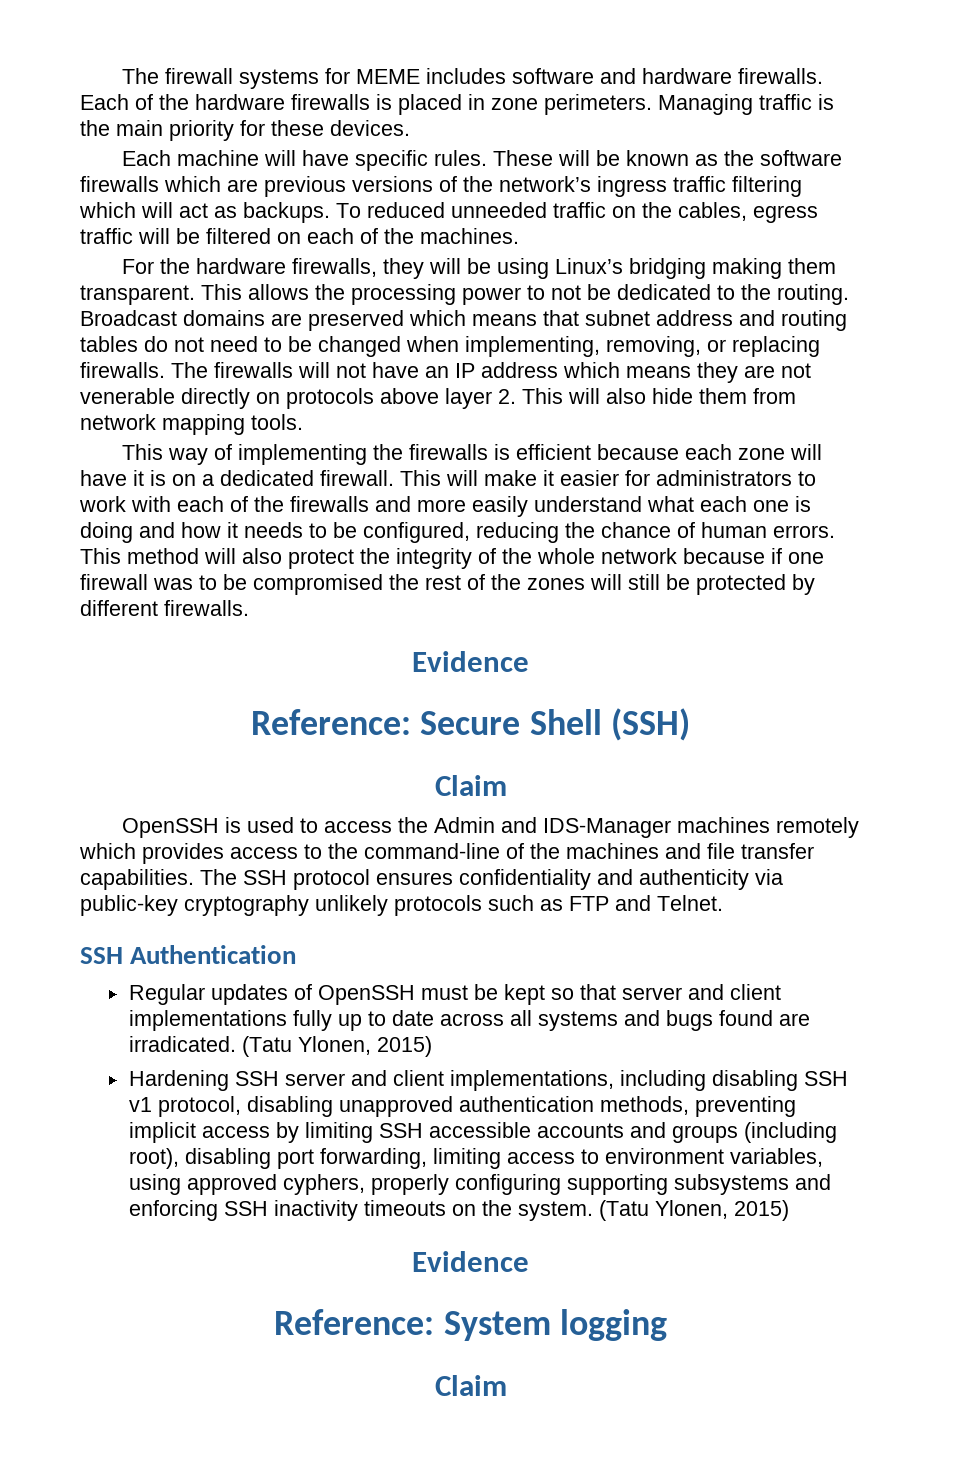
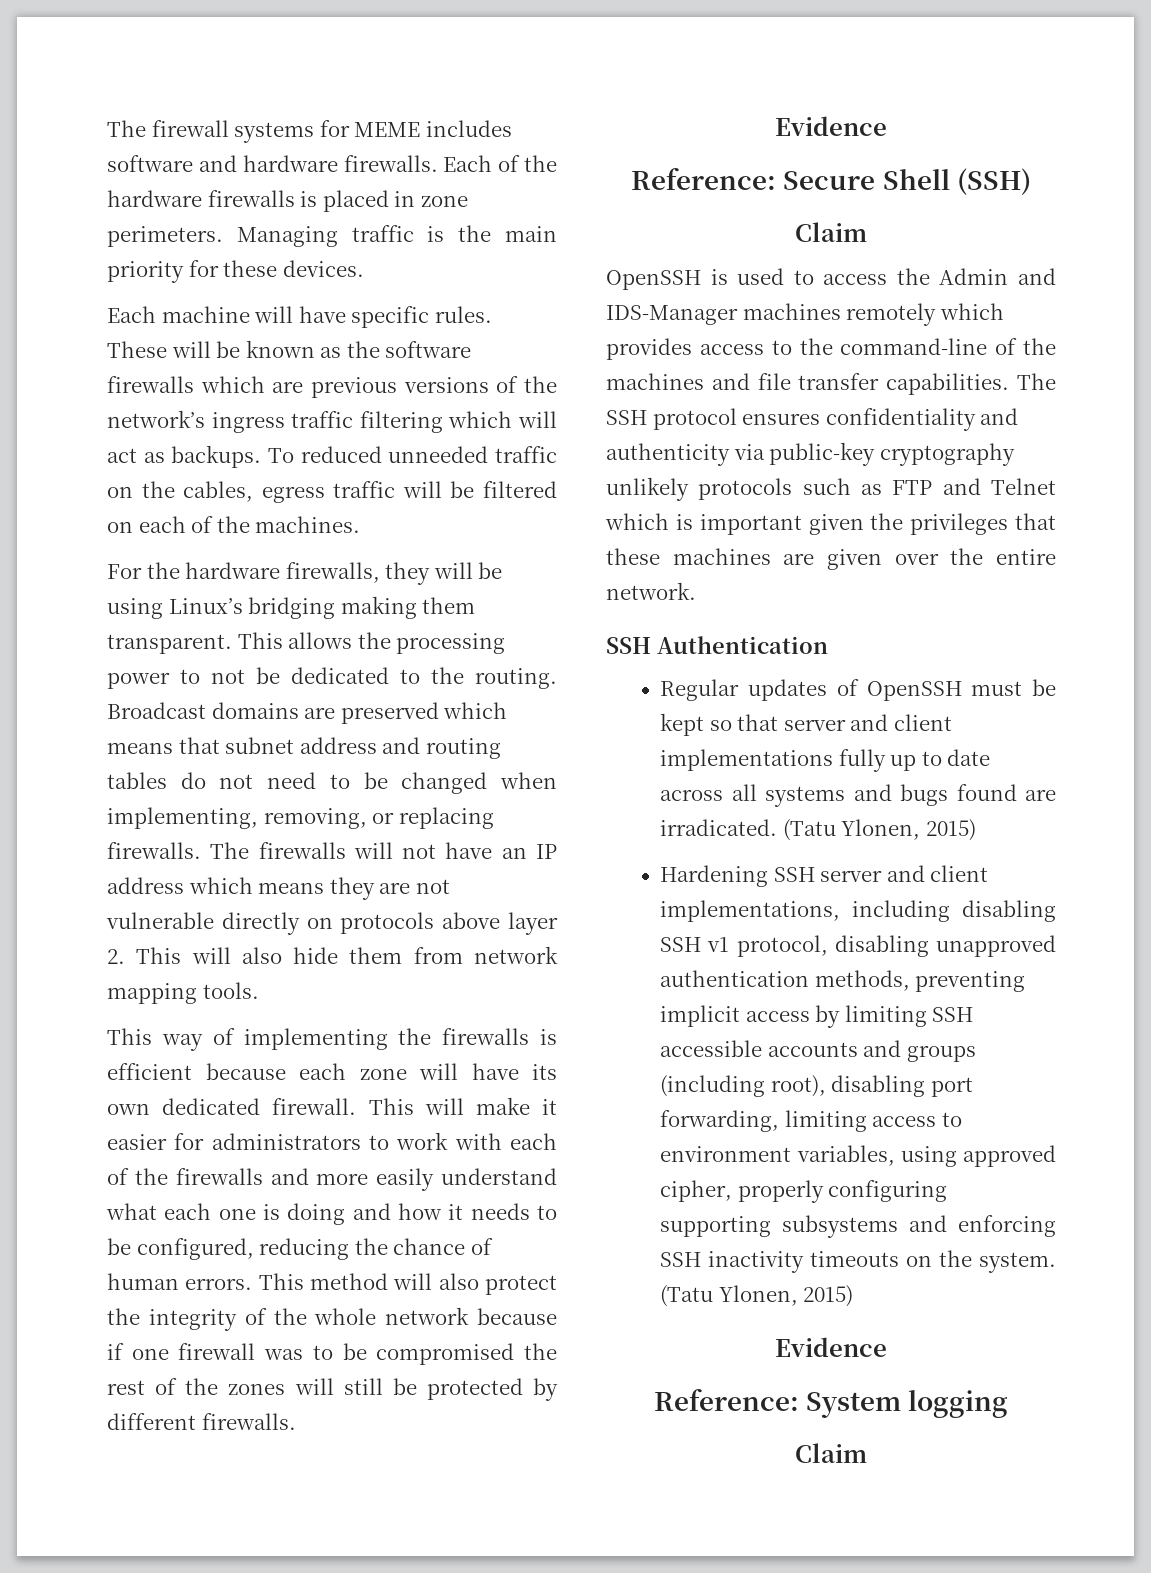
[80,388,175,404] venerable -> [106,912,214,929] vulnerable
[133,470,214,486] it is on a -> [532,1064,557,1080] [107,1103,150,1115] its own
[657,895,723,911] Telnet. -> [991,478,1056,495] [605,513,1056,535] [606,548,1056,570] [606,582,696,600] Telnet which is important given the privileges that these machines are given over the entire network.
[282,1174,365,1195] cyphers, -> [660,1180,733,1202] cipher,

